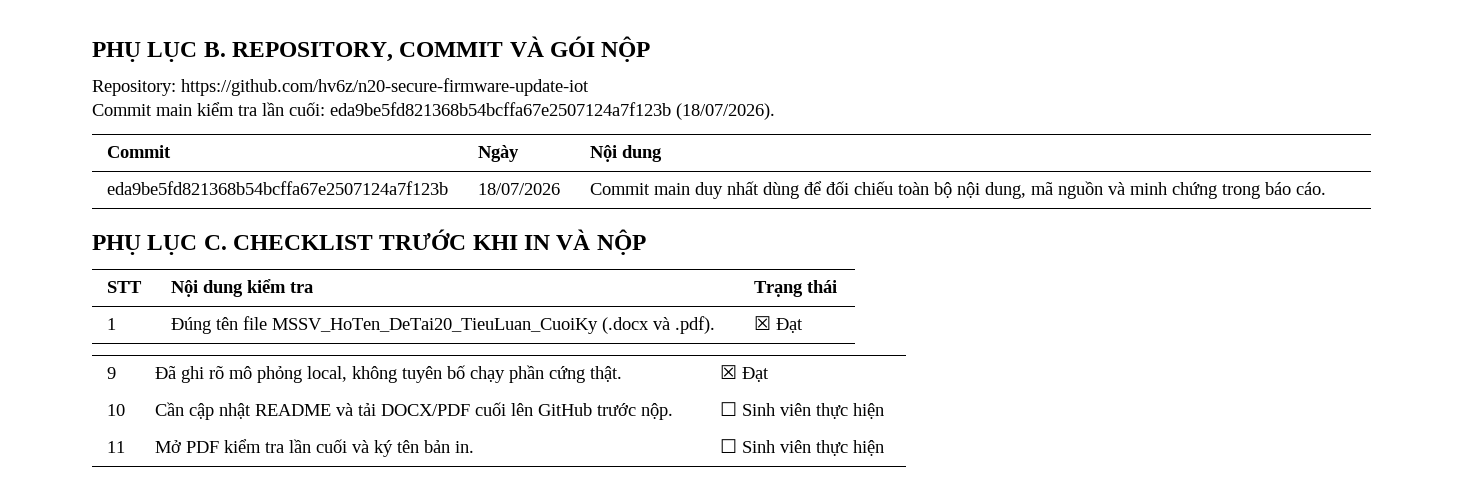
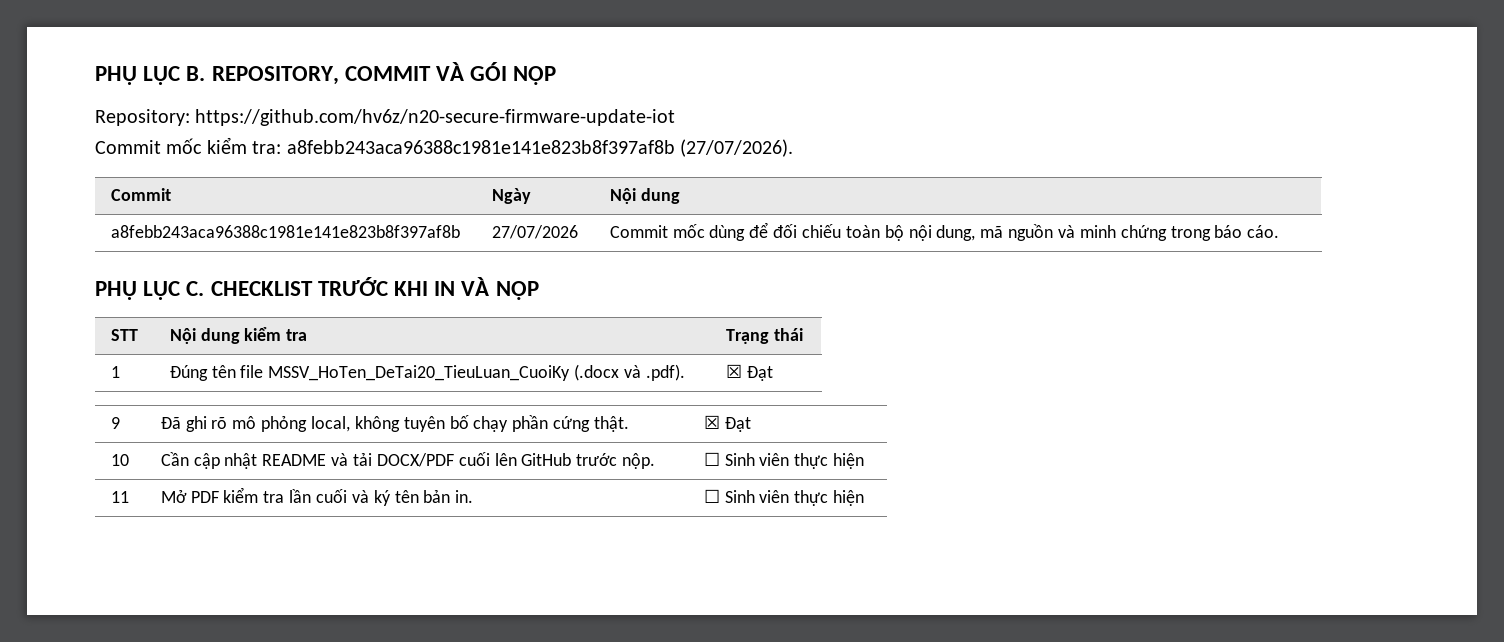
[156,102,775,120] main kiểm tra lần cuối: eda9be5fd821368b54bcffa67e2507124a7f123b (18/07/2026). -> [166,137,793,157] mốc kiểm tra: a8febb243aca96388c1981e141e823b8f397af8b (27/07/2026).
[106,181,448,195] [477,183,560,195] [589,181,759,199] eda9be5fd821368b54bcffa67e2507124a7f123b | 18/07/2026 | Commit main duy nhất -> [110,225,460,238] [491,225,578,239] [609,224,705,238] a8febb243aca96388c1981e141e823b8f397af8b | 27/07/2026 | Commit mốc

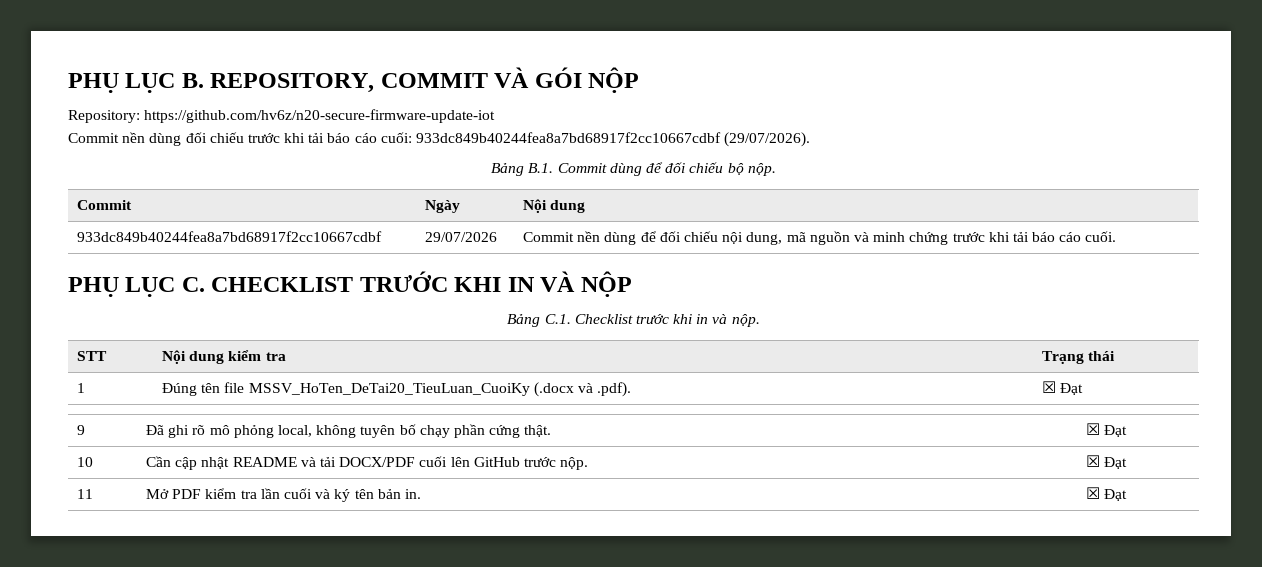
[166,137,793,157] mốc kiểm tra: a8febb243aca96388c1981e141e823b8f397af8b (27/07/2026). -> [122,132,811,147] [491,162,776,176] nền dùng đối chiếu trước khi tải báo cáo cuối: 933dc849b40244fea8a7bd68917f2cc10667cdbf (29/07/2026). // Bảng B.1. Commit dùng để đối chiếu bộ nộp.
[110,225,460,238] [491,225,578,239] [609,222,904,241] a8febb243aca96388c1981e141e823b8f397af8b | 27/07/2026 | Commit mốc dùng để đối chiếu toàn bộ -> [77,231,383,242] [425,232,498,242] [523,231,719,245] 933dc849b40244fea8a7bd68917f2cc10667cdbf | 29/07/2026 | Commit nền dùng để đối chiếu
[1170,225,1280,241] trong báo cáo. -> [952,231,1117,242] trước khi tải báo cáo cuối.
(539, 290) none -> [507,314,760,327] // Bảng C.1. Checklist trước khi in và nộp.
[703,452,865,469] ☐ Sinh viên thực hiện -> [1086,455,1128,469] ☒ Đạt
[703,489,865,506] ☐ Sinh viên thực hiện -> [1086,487,1128,501] ☒ Đạt

